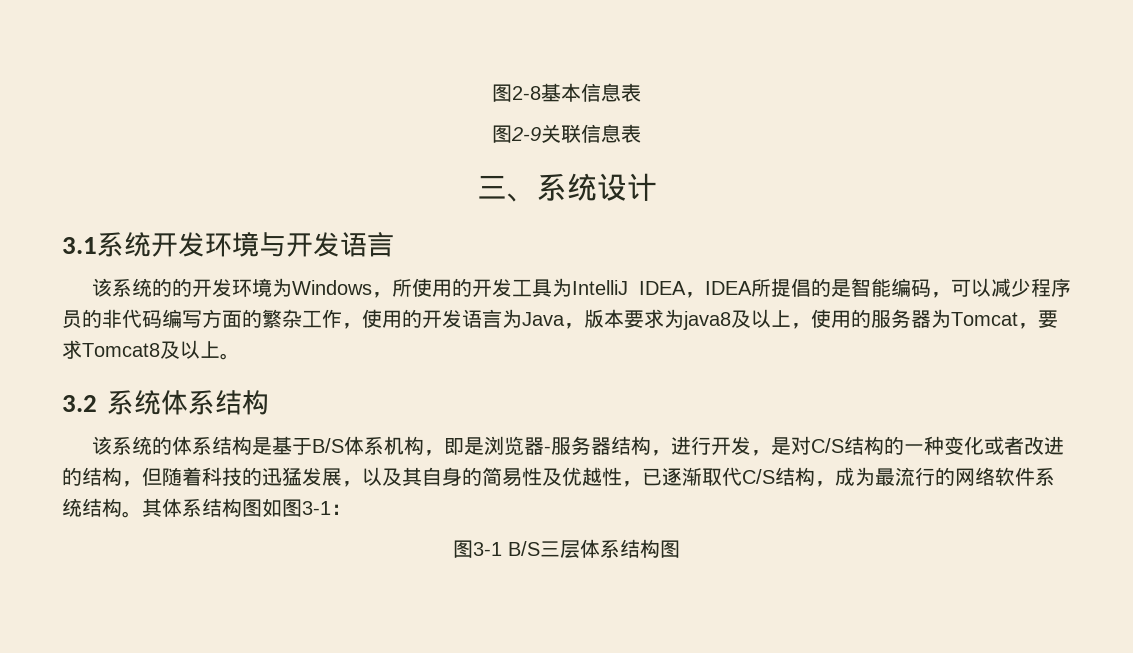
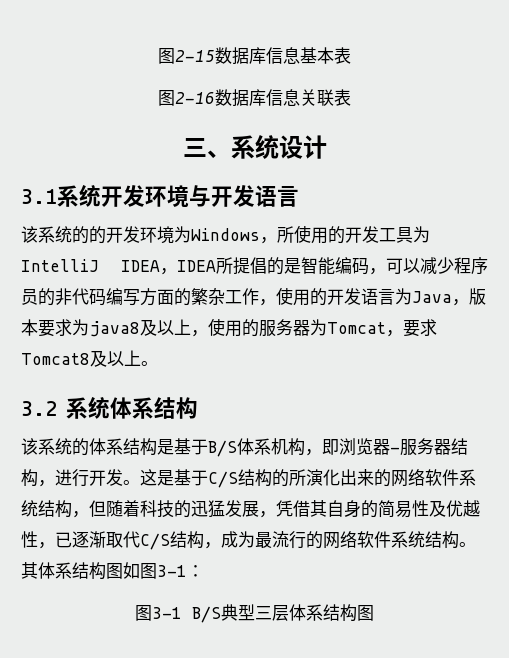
[492,83,641,102] [492,124,621,143] 图2-8基本信息表 // 图2-9关联信息 -> [158,47,351,65] [158,89,334,107] 图2-15数据库信息基本表 // 图2-16数据库信息关联
[464,437,485,455] 是 -> (339, 447) none
[751,436,1065,456] [62,467,82,486] ，是对C/S结构的一种变化或者改进的 -> [123,469,476,488] [21,500,38,517] 。这是基于C/S结构的所演化出来的网络软件系统
[362,467,402,486] 以及 -> [276,500,310,517] 凭借
(540, 548) none -> [221,604,255,621] 典型

